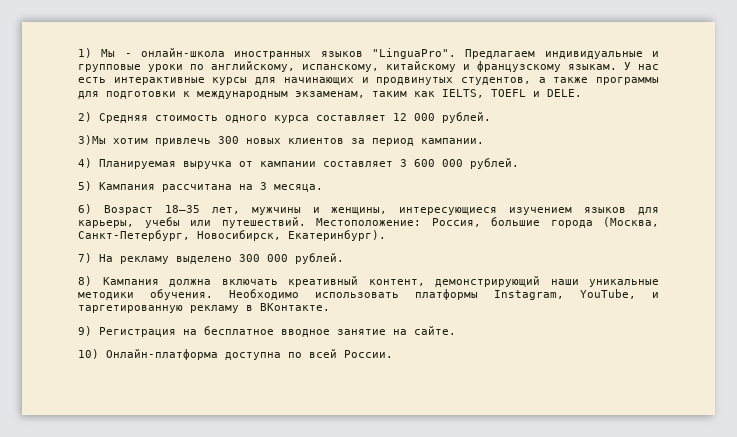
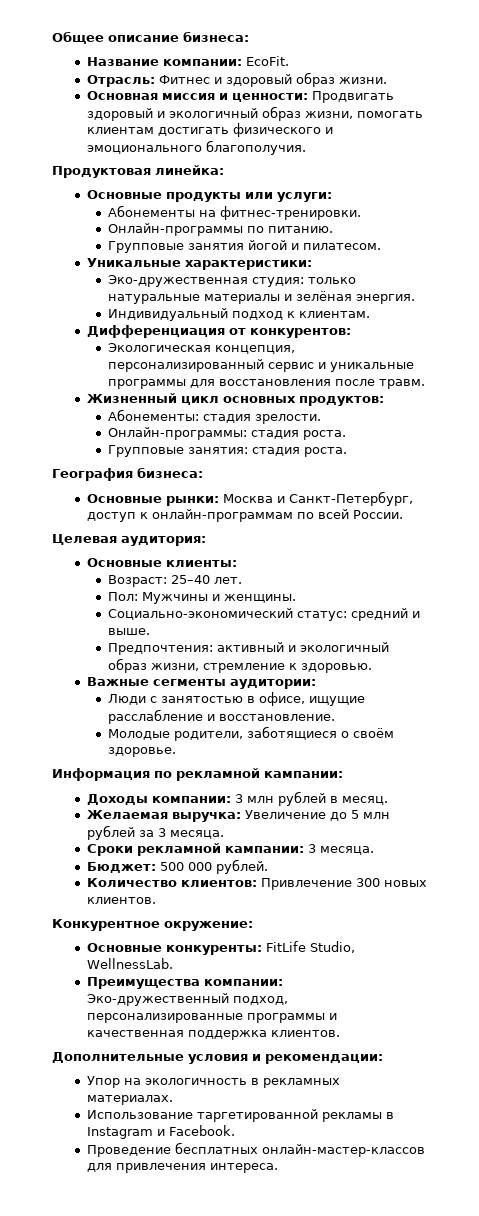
[78,48,659,59] [78,61,659,72] [78,77,659,85] [78,89,582,99] [78,112,491,123] [78,135,484,146] [78,158,519,169] [78,181,323,192] [78,204,659,215] [78,217,659,228] [78,230,386,241] [78,253,344,264] [78,276,659,287] [78,289,659,300] [78,303,330,313] [78,326,456,337] [78,349,393,360] 1) Мы - онлайн-школа иностранных языков "LinguaPro". Предлагаем индивидуальные и групповые уроки по английскому, испанскому, китайскому и французскому языкам. У нас есть интерактивные курсы для начинающих и продвинутых студентов, а также программы для подготовки к международным экзаменам, таким как IELTS, TOEFL и DELE. // 2) Средняя стоимость одного курса составляет 12 000 рублей. // 3)Мы хотим привлечь 300 новых клиентов за период кампании. // 4) Планируемая выручка от кампании составляет 3 600 000 рублей. // 5) Кампания рассчитана на 3 месяца. // 6) Возраст 18–35 лет, мужчины и женщины, интересующиеся изучением языков для карьеры, учебы или путешествий. Местоположение: Россия, большие города (Москва, Санкт-Петербург, Новосибирск, Екатеринбург). // 7) На рекламу выделено 300 000 рублей. // 8) Кампания должна включать креативный контент, демонстрирующий наши уникальные методики обучения. Необходимо использовать платформы Instagram, YouTube, и таргетированную рекламу в ВКонтакте. // 9) Регистрация на бесплатное вводное занятие на сайте. // 10) Онлайн-платформа доступна по всей России. -> [52,31,249,44] [86,56,289,66] [86,72,387,87] [86,91,394,103] [86,106,423,121] [86,123,333,137] [86,140,306,155] [52,165,224,178] [86,190,332,202] [107,205,361,220] [107,223,333,236] [107,240,381,253] [86,258,312,270] [107,275,356,287] [107,291,415,304] [107,308,370,321] [86,325,351,338] [107,343,295,354] [107,359,414,372] [107,379,425,389] [86,393,384,406] [107,409,321,424] [107,427,346,440] [107,445,347,457] [52,467,203,481] [86,491,413,506] [86,509,403,522] [52,534,206,546] [86,558,237,567] [107,575,242,587] [107,592,296,604] [107,608,420,621] [107,628,150,635] [107,642,389,655] [107,658,372,673] [86,677,316,689] [107,692,365,706] [107,709,335,724] [107,726,394,741] [107,747,176,757] [52,768,343,781] [86,791,388,806] [86,810,390,822] [86,825,224,840] [86,843,374,856] [86,859,268,874] [86,878,427,890] [86,897,156,904] [52,919,253,931] [86,941,355,955] [86,958,173,969] [86,977,283,989] [86,993,288,1006] [86,1013,337,1023] [86,1030,340,1040] [52,1052,383,1064] [86,1076,340,1088] [86,1095,173,1105] [86,1109,394,1122] [86,1125,235,1139] [86,1142,425,1157] [86,1163,278,1173] Общее описание бизнеса: // Название компании: EcoFit. // Отрасль: Фитнес и здоровый образ жизни. // Основная миссия и ценности: Продвигать здоровый и экологичный образ жизни, помогать клиентам достигать физического и эмоционального благополучия. // Продуктовая линейка: // Основные продукты или услуги: // Абонементы на фитнес-тренировки. // Онлайн-программы по питанию. // Групповые занятия йогой и пилатесом. // Уникальные характеристики: // Эко-дружественная студия: только натуральные материалы и зелёная энергия. // Индивидуальный подход к клиентам. // Дифференциация от конкурентов: // Экологическая концепция, персонализированный сервис и уникальные программы для восстановления после травм. // Жизненный цикл основных продуктов: // Абонементы: стадия зрелости. // Онлайн-программы: стадия роста. // Групповые занятия: стадия роста. // География бизнеса: // Основные рынки: Москва и Санкт-Петербург, доступ к онлайн-программам по всей России. // Целевая аудитория: // Основные клиенты: // Возраст: 25–40 лет. // Пол: Мужчины и женщины. // Социально-экономический статус: средний и выше. // Предпочтения: активный и экологичный образ жизни, стремление к здоровью. // Важные сегменты аудитории: // Люди с занятостью в офисе, ищущие расслабление и восстановление. // Молодые родители, заботящиеся о своём здоровье. // Информация по рекламной кампании: // Доходы компании: 3 млн рублей в месяц. // Желаемая выручка: Увеличение до 5 млн рублей за 3 месяца. // Сроки рекламной кампании: 3 месяца. // Бюджет: 500 000 рублей. // Количество клиентов: Привлечение 300 новых клиентов. // Конкурентное окружение: // Основные конкуренты: FitLife Studio, WellnessLab. // Преимущества компании: Эко-дружественный подход, персонализированные программы и качественная поддержка клиентов. // Дополнительные условия и рекомендации: // Упор на экологичность в рекламных материалах. // Использование таргетированной рекламы в Instagram и Facebook. // Проведение бесплатных онлайн-мастер-классов для привлечения интереса.

